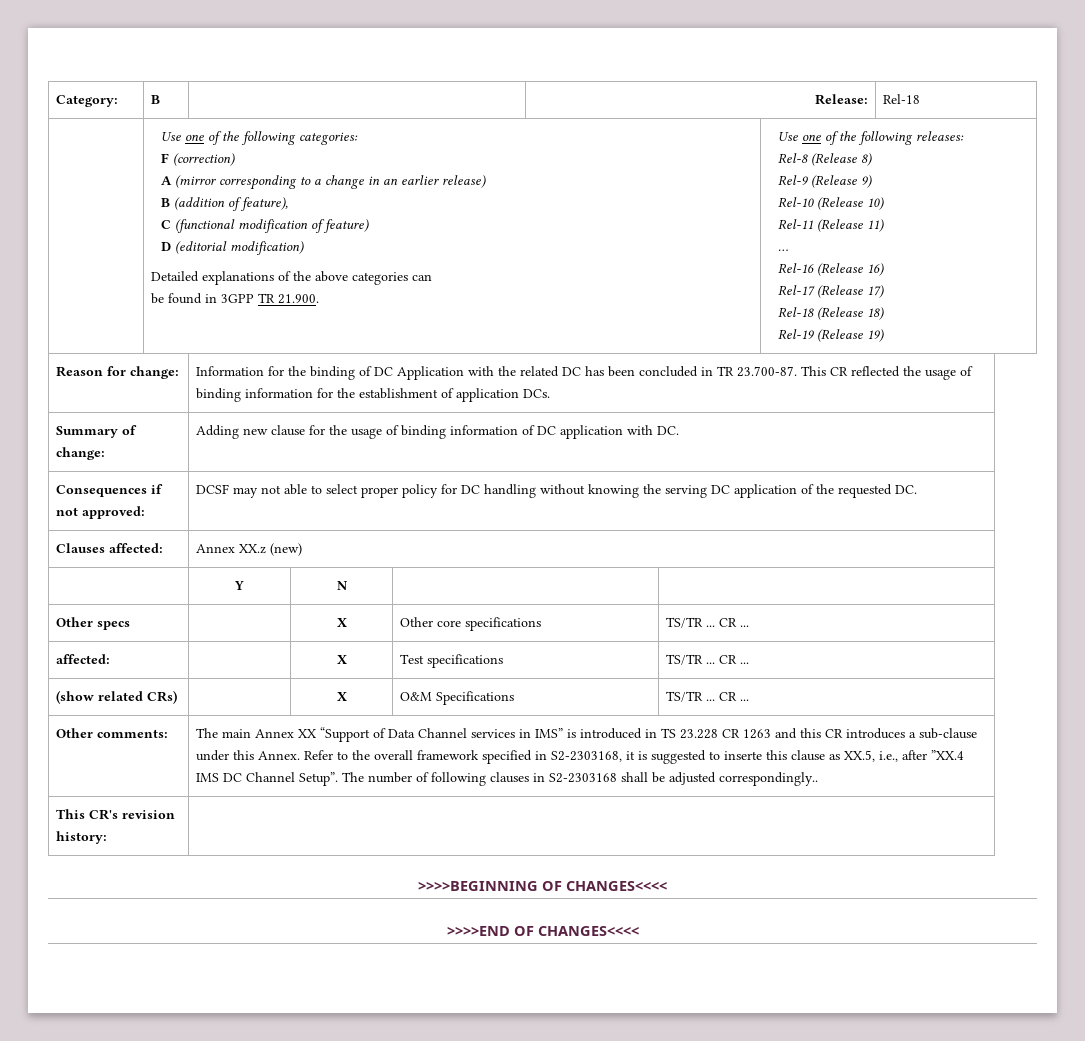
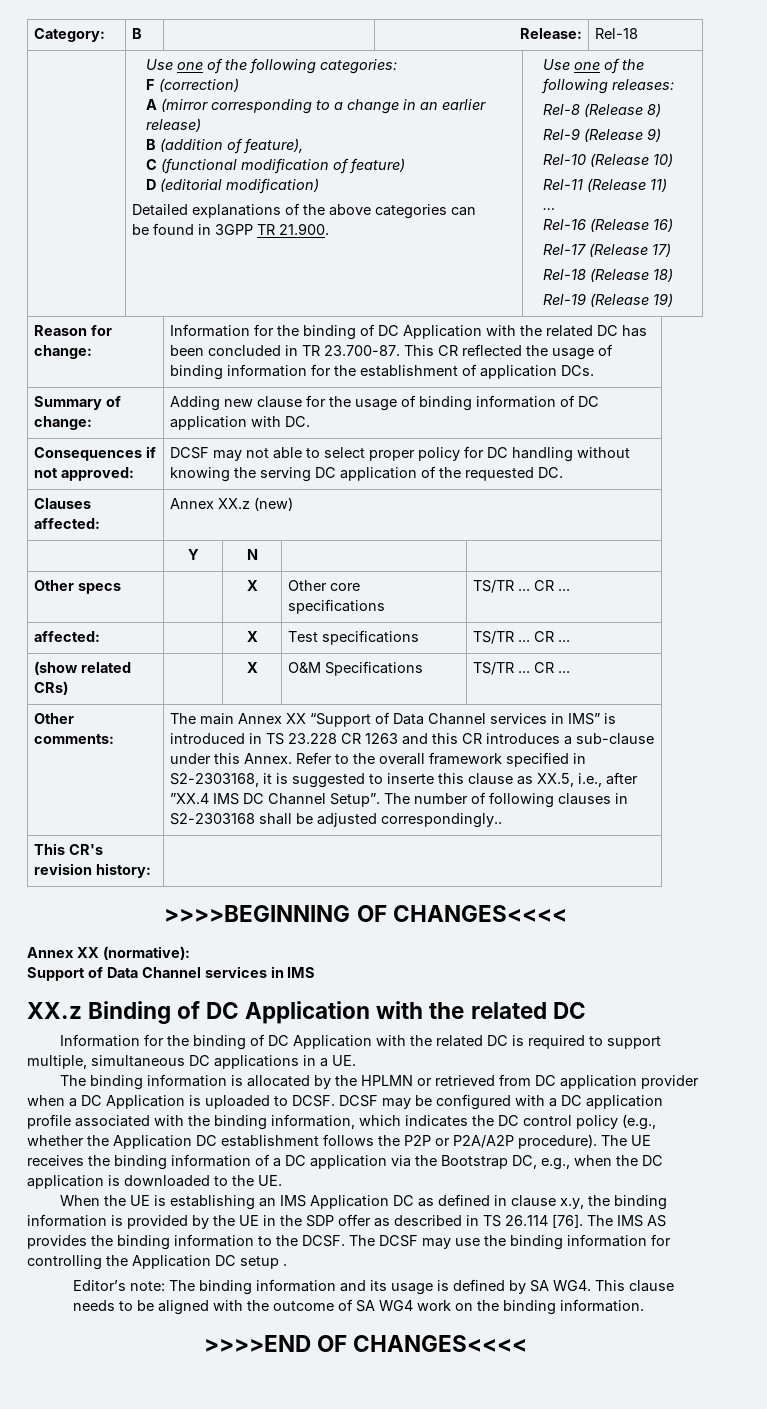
(667, 886) none -> [27,946,190,960] [27,966,316,981] [27,1001,586,1024] [59,1034,661,1050] [27,1055,356,1069] [59,1074,699,1090] [27,1094,663,1110] [27,1114,656,1130] [27,1134,651,1149] [27,1154,663,1170] [27,1175,282,1189] [59,1194,667,1210] [27,1214,666,1229] [27,1234,671,1250] [27,1255,287,1270] [73,1279,675,1295] [73,1299,645,1315] // Annex XX (normative): // Support of Data Channel services in IMS // XX.z Binding of DC Application with the related DC // Information for the binding of DC Application with the related DC is required to support multiple, simultaneous DC applications in a UE. // The binding information is allocated by the HPLMN or retrieved from DC application provider when a DC Application is uploaded to DCSF. DCSF may be configured with a DC application profile associated with the binding information, which indicates the DC control policy (e.g., whether the Application DC establishment follows the P2P or P2A/A2P procedure). The UE receives the binding information of a DC application via the Bootstrap DC, e.g., when the DC application is downloaded to the UE. // When the UE is establishing an IMS Application DC as defined in clause x.y, the binding information is provided by the UE in the SDP offer as described in TS 26.114 [76]. The IMS AS provides the binding information to the DCSF. The DCSF may use the binding information for controlling the Application DC setup . // Editor’s note: The binding information and its usage is defined by SA WG4. This clause needs to be aligned with the outcome of SA WG4 work on the binding information.

